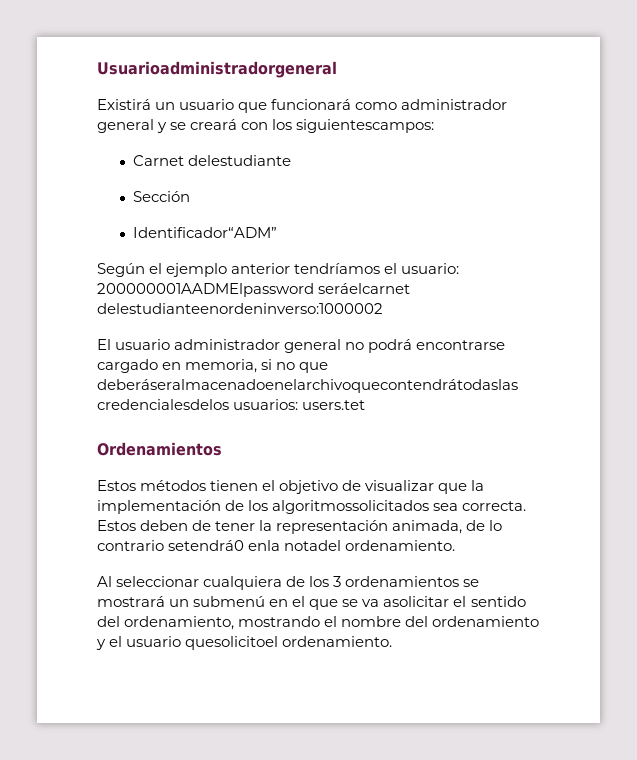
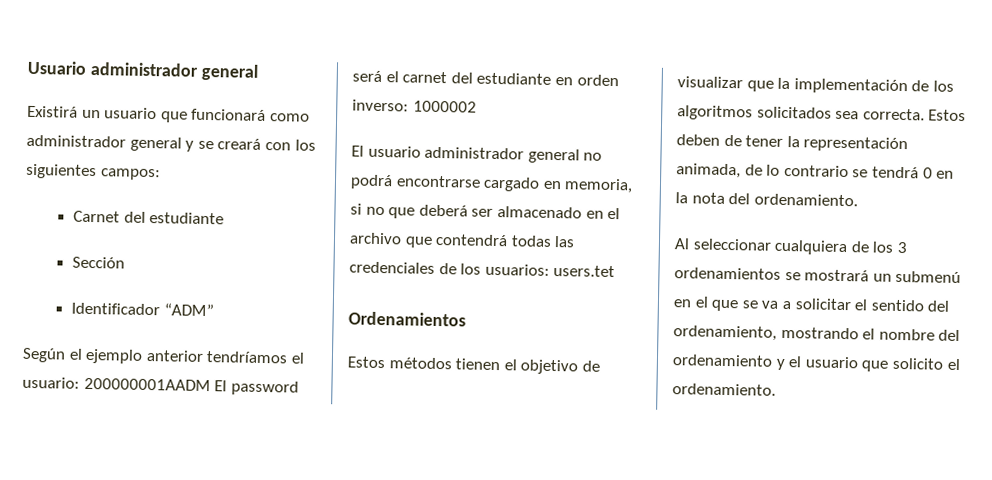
[97,61,337,78] Usuarioadministradorgeneral -> [27,60,258,81] Usuario administrador general
[296,119,435,133] siguientescampos: -> [26,163,161,181] siguientes campos:
[188,155,292,166] delestudiante -> [123,211,225,225] del estudiante
[133,227,278,238] Identificador“ADM” -> [71,302,214,317] Identificador “ADM”
[97,283,411,297] [97,303,383,314] 200000001AADMElpassword seráelcarnet delestudianteenordeninverso:1000002 -> [83,377,299,396] [352,70,619,87] [352,99,477,113] 200000001AADM El password será el carnet del estudiante en orden inverso: 1000002
[97,379,518,393] [97,399,229,410] deberáseralmacenadoenelarchivoquecontendrátodaslas credencialesdelos -> [418,204,621,220] [349,232,576,248] [349,261,482,275] deberá ser almacenado en el archivo que contendrá todas las credenciales de los
[272,500,430,514] algoritmossolicitados -> [677,105,832,121] algoritmos solicitados
[168,540,342,551] setendrá0 enla notadel -> [852,166,955,179] [675,192,751,205] se tendrá 0 en la nota del
[383,596,450,607] asolicitar -> [781,298,852,311] a solicitar
[185,636,279,650] quesolicitoel -> [861,357,961,372] que solicito el

